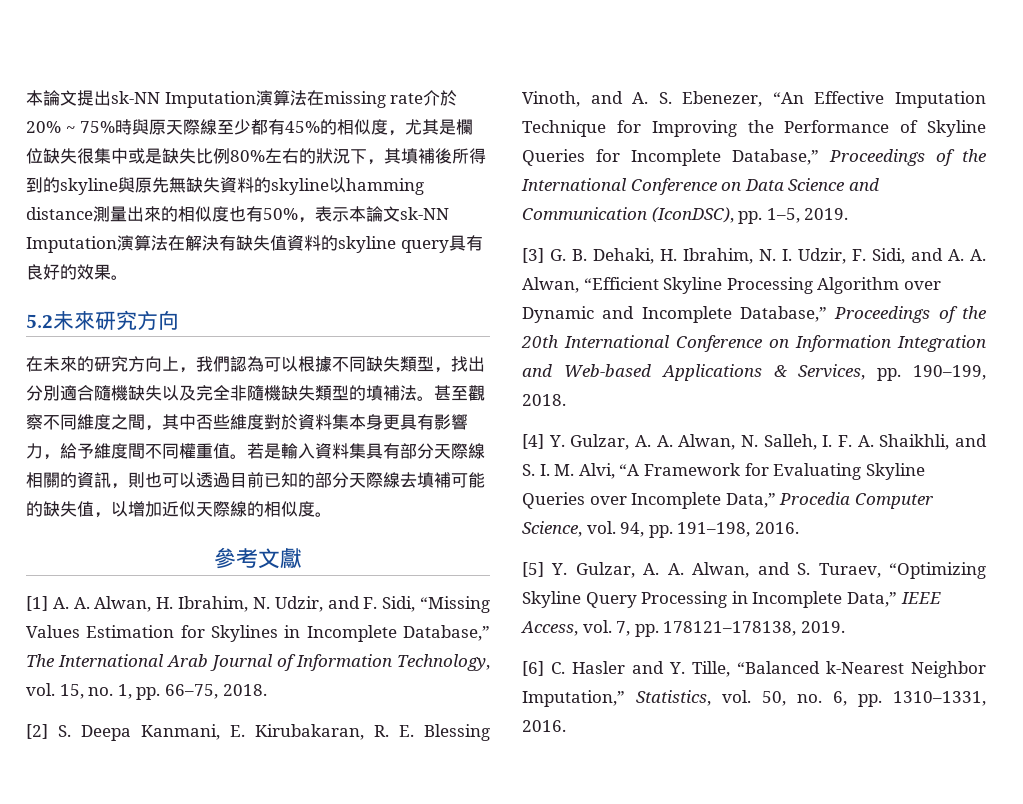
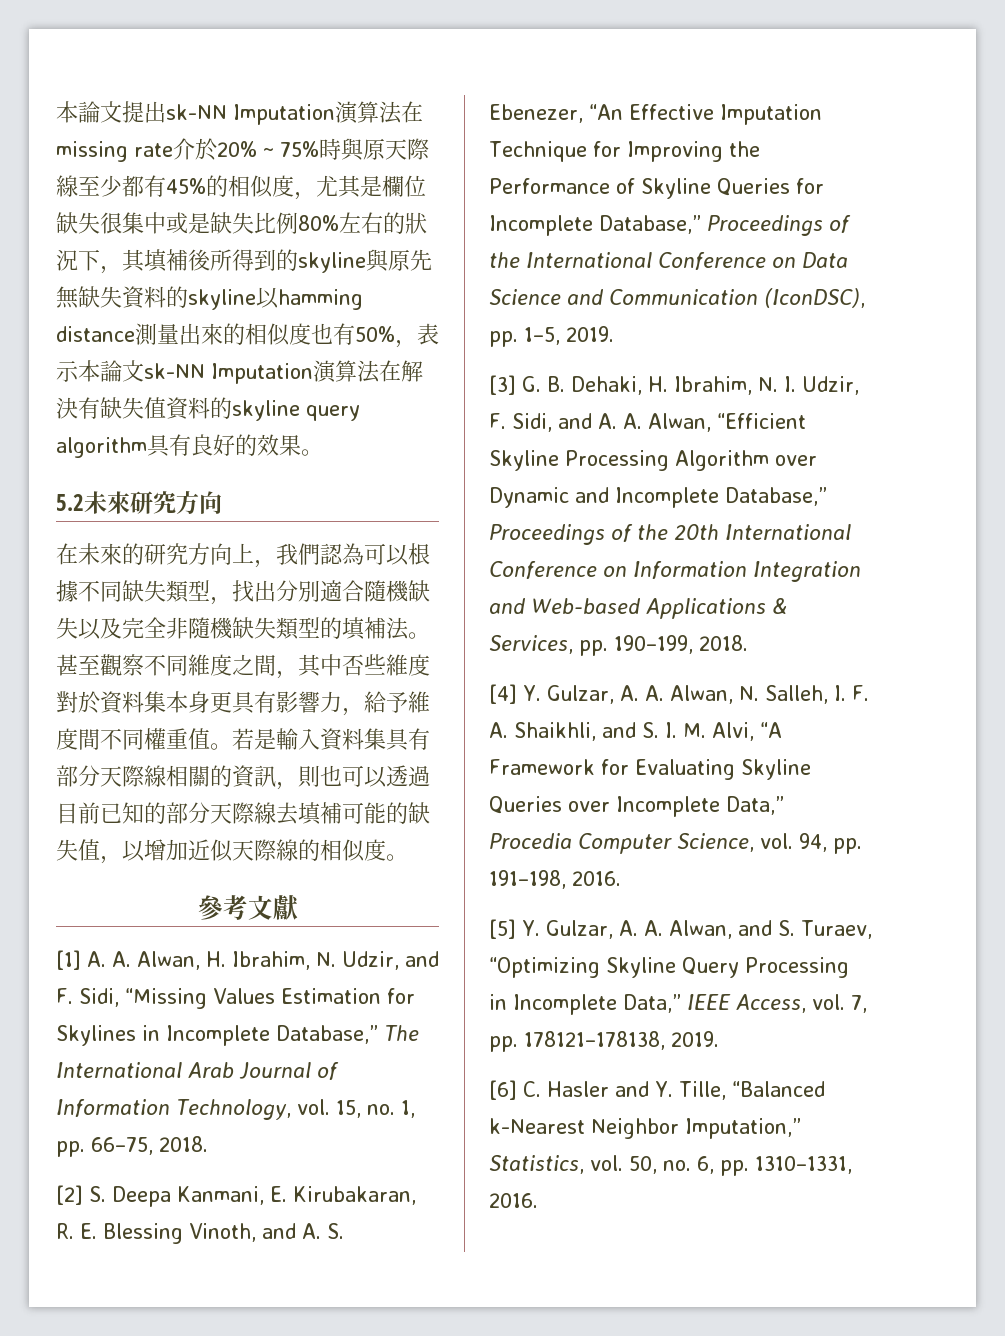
(449, 246) none -> [56,437,147,458] algorithm

